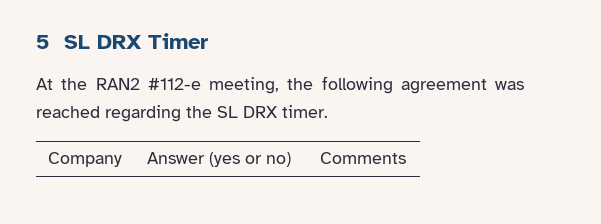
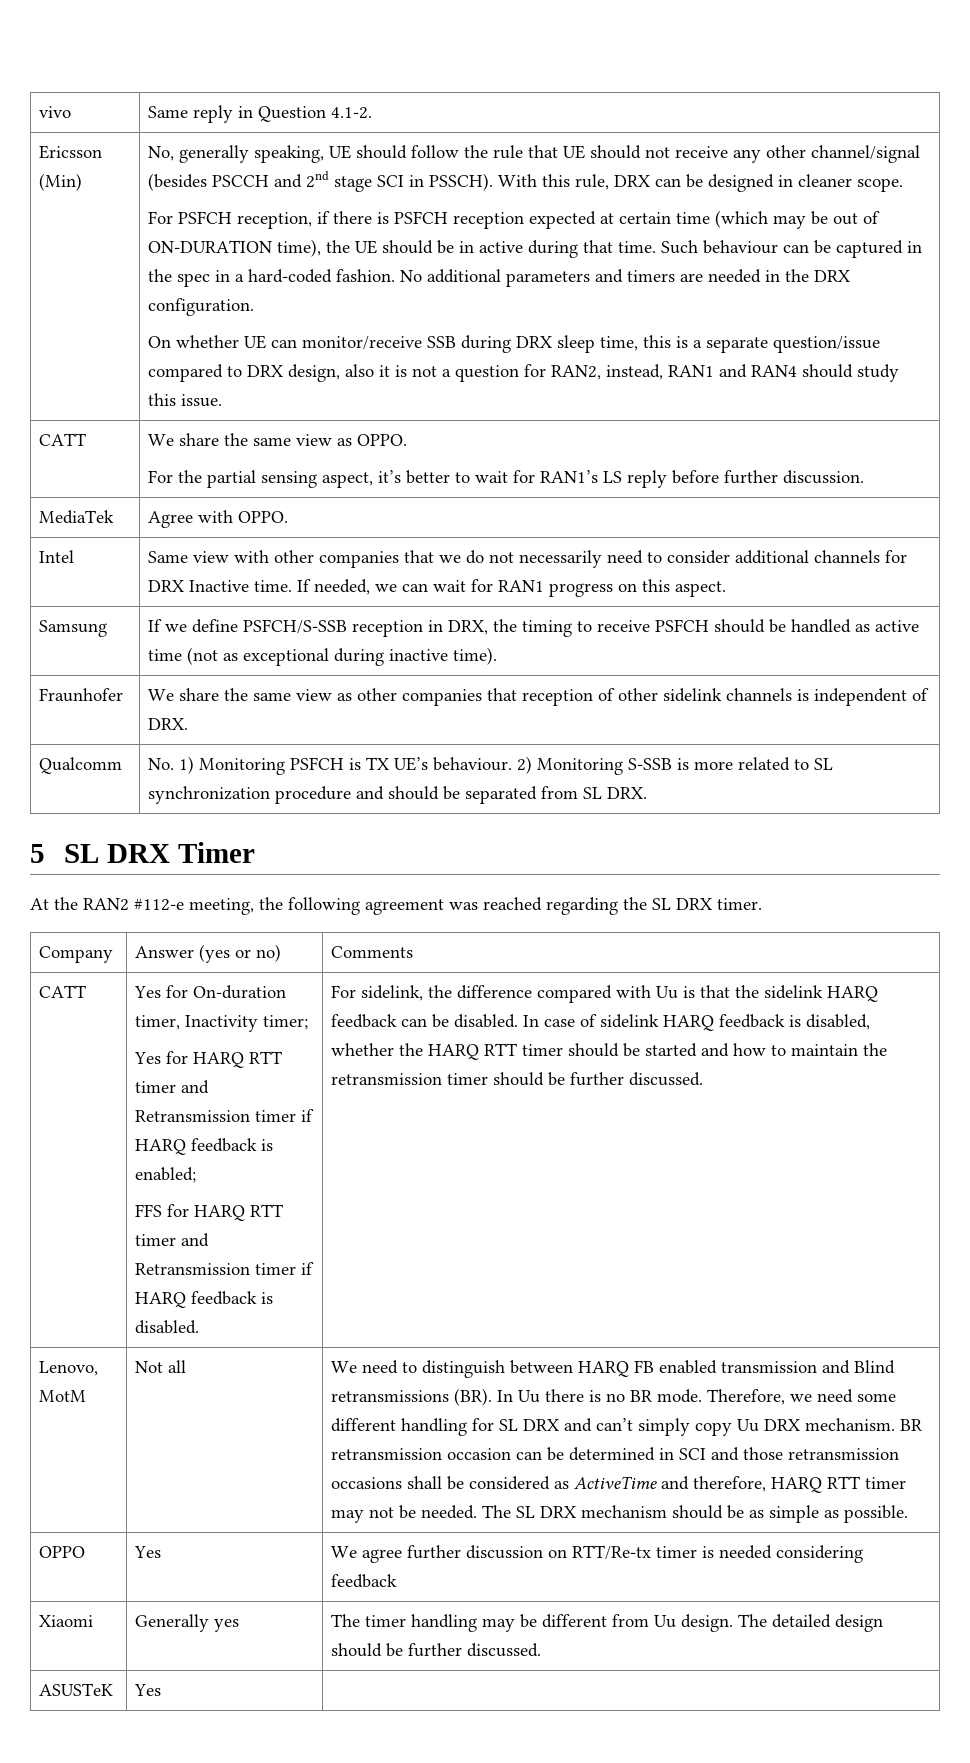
(36, 42) none -> [38,106,71,118] [147,105,372,123] [38,145,102,159] [38,173,82,191] [147,145,920,163] [147,171,903,192] [147,210,880,229] [147,239,922,258] [147,269,850,287] [147,298,254,316] [147,335,880,353] [147,364,899,382] [147,393,222,407] [38,433,86,446] [147,433,407,446] [147,470,864,488] [38,510,114,524] [147,510,288,528] [38,550,74,563] [147,550,907,568] [147,579,726,597] [38,620,107,637] [147,619,919,637] [147,647,497,666] [38,688,123,702] [147,688,929,706] [147,718,188,730] [38,757,122,774] [147,756,833,775] [147,786,647,804] vivo | Same reply in Question 4.1-2. // Ericsson (Min) | No, generally speaking, UE should follow the rule that UE should not receive any other channel/signal (besides PSCCH and 2nd stage SCI in PSSCH). With this rule, DRX can be designed in cleaner scope. // For PSFCH reception, if there is PSFCH reception expected at certain time (which may be out of ON-DURATION time), the UE should be in active during that time. Such behaviour can be captured in the spec in a hard-coded fashion. No additional parameters and timers are needed in the DRX configuration. // On whether UE can monitor/receive SSB during DRX sleep time, this is a separate question/issue compared to DRX design, also it is not a question for RAN2, instead, RAN1 and RAN4 should study this issue. // CATT | We share the same view as OPPO. // For the partial sensing aspect, it’s better to wait for RAN1’s LS reply before further discussion. // MediaTek | Agree with OPPO. // Intel | Same view with other companies that we do not necessarily need to consider additional channels for DRX Inactive time. If needed, we can wait for RAN1 progress on this aspect. // Samsung | If we define PSFCH/S-SSB reception in DRX, the timing to receive PSFCH should be handled as active time (not as exceptional during inactive time). // Fraunhofer | We share the same view as other companies that reception of other sidelink channels is independent of DRX. // Qualcomm | No. 1) Monitoring PSFCH is TX UE’s behaviour. 2) Monitoring S-SSB is more related to SL synchronization procedure and should be separated from SL DRX. //
(407, 158) none -> [38,985,86,998] [133,985,286,999] [134,1015,308,1032] [133,1051,282,1068] [134,1080,209,1094] [134,1109,314,1122] [134,1138,273,1155] [134,1167,196,1183] [134,1204,283,1221] [134,1233,209,1247] [134,1262,314,1275] [134,1291,273,1308] [134,1320,199,1334] [330,985,878,1003] [330,1014,870,1031] [330,1043,887,1060] [330,1072,703,1086] [38,1361,98,1376] [38,1390,86,1402] [134,1360,186,1373] [330,1360,895,1378] [330,1388,896,1406] [330,1418,922,1436] [330,1447,899,1461] [330,1476,906,1493] [330,1505,908,1523] [38,1546,85,1558] [133,1546,161,1558] [330,1545,863,1563] [330,1574,397,1588] [38,1615,93,1627] [134,1614,239,1632] [330,1614,883,1632] [330,1643,541,1657] [38,1683,113,1696] [133,1684,161,1696] // CATT | Yes for On-duration timer, Inactivity timer; // Yes for HARQ RTT timer and Retransmission timer if HARQ feedback is enabled; // FFS for HARQ RTT timer and Retransmission timer if HARQ feedback is disabled. | For sidelink, the difference compared with Uu is that the sidelink HARQ feedback can be disabled. In case of sidelink HARQ feedback is disabled, whether the HARQ RTT timer should be started and how to maintain the retransmission timer should be further discussed. // Lenovo, MotM | Not all | We need to distinguish between HARQ FB enabled transmission and Blind retransmissions (BR). In Uu there is no BR mode. Therefore, we need some different handling for SL DRX and can’t simply copy Uu DRX mechanism. BR retransmission occasion can be determined in SCI and those retransmission occasions shall be considered as ActiveTime and therefore, HARQ RTT timer may not be needed. The SL DRX mechanism should be as simple as possible. // OPPO | Yes | We agree further discussion on RTT/Re-tx timer is needed considering feedback // Xiaomi | Generally yes | The timer handling may be different from Uu design. The detailed design should be further discussed. // ASUSTeK | Yes |

